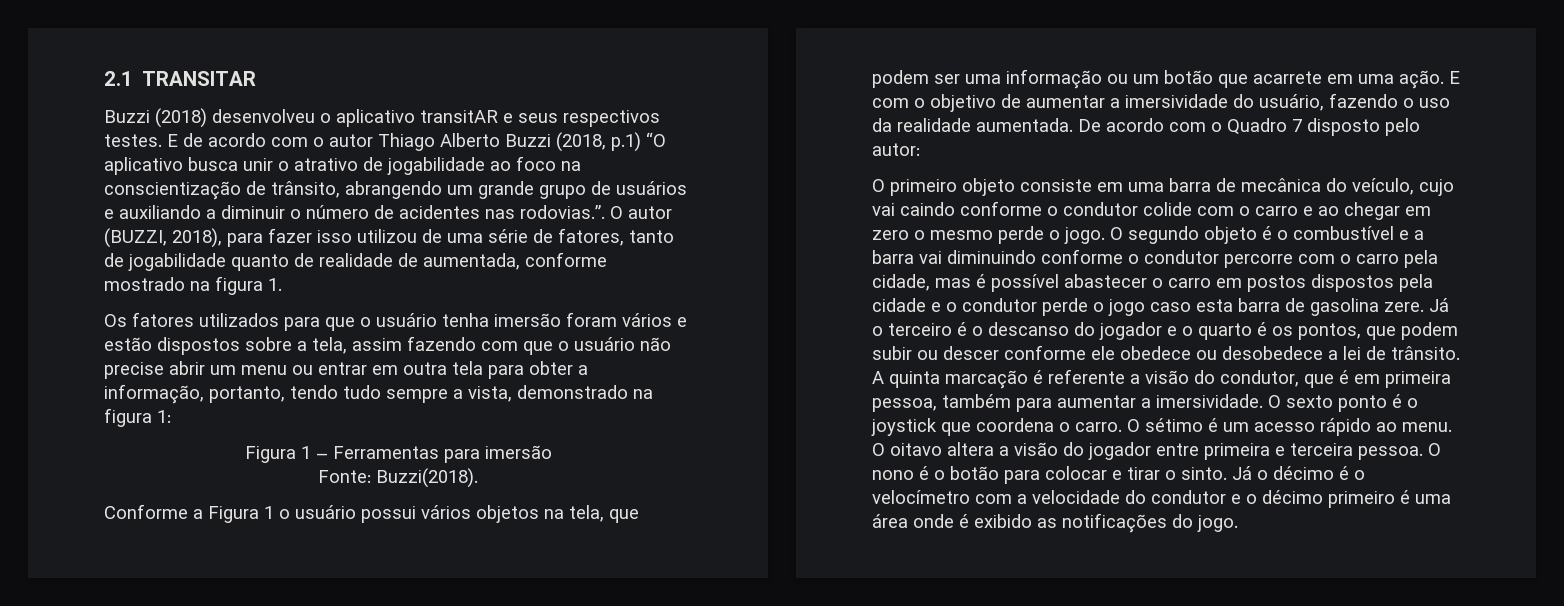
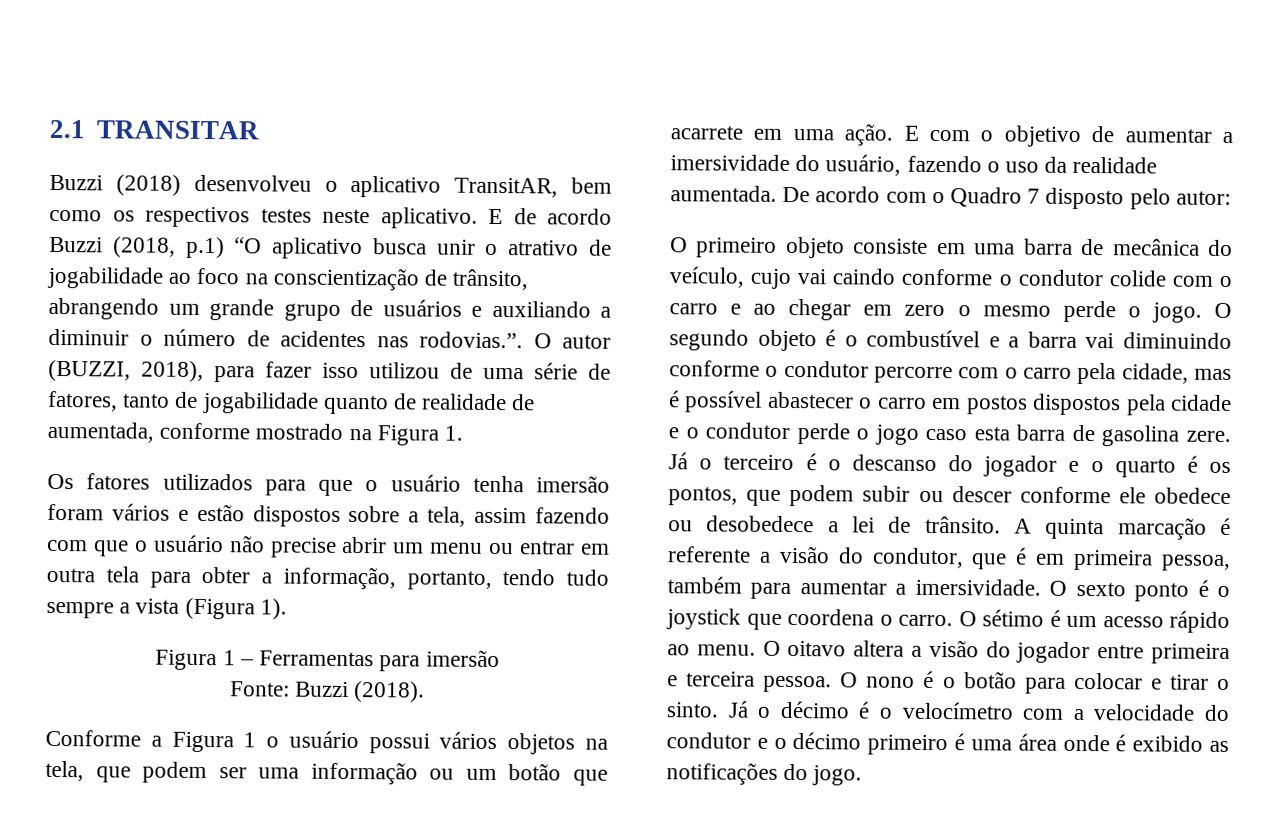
[420,110,660,127] [104,133,500,151] transitAR e seus respectivos testes. E de acordo com o autor Thiago Alberto -> [454,177,612,198] [49,206,612,229] TransitAR, bem como os respectivos testes neste aplicativo. E de acordo
[215,276,263,295] figura -> [376,425,439,446] Figura
[468,385,653,402] [104,408,171,427] vista, demonstrado na figura 1: -> [135,597,287,620] vista (Figura 1).
[376,468,478,488] Buzzi(2018). -> [295,681,426,703] Buzzi (2018).

